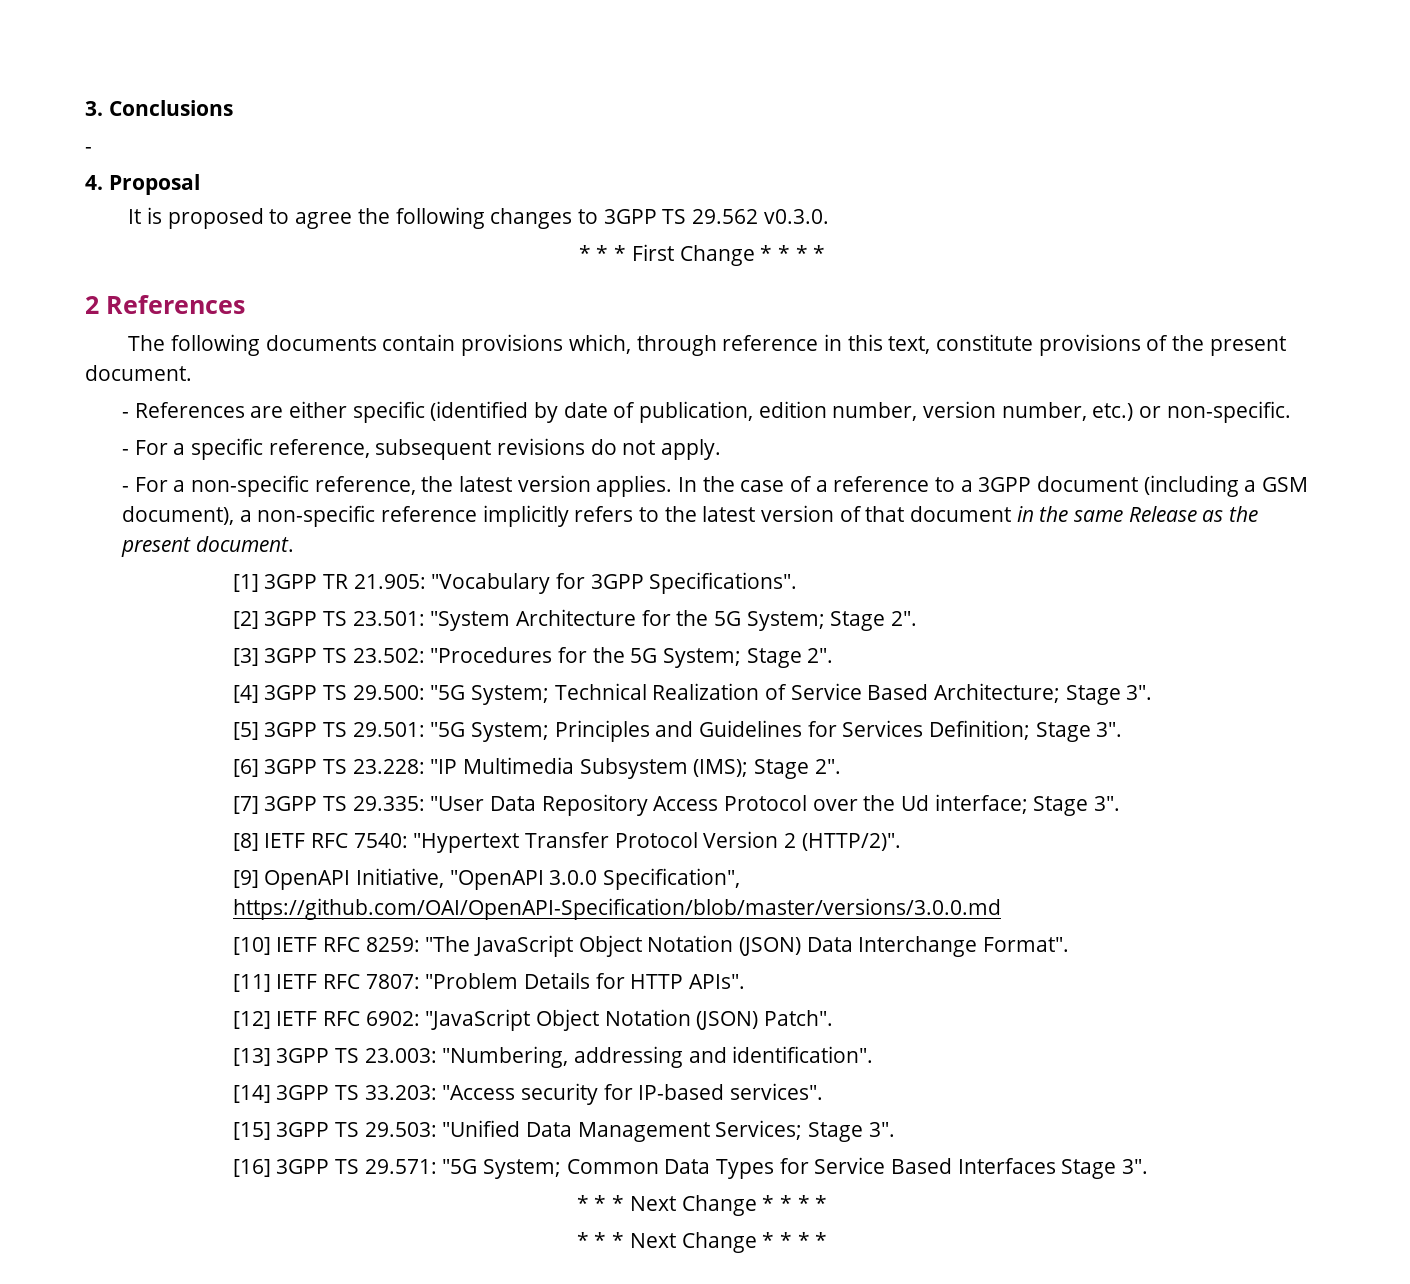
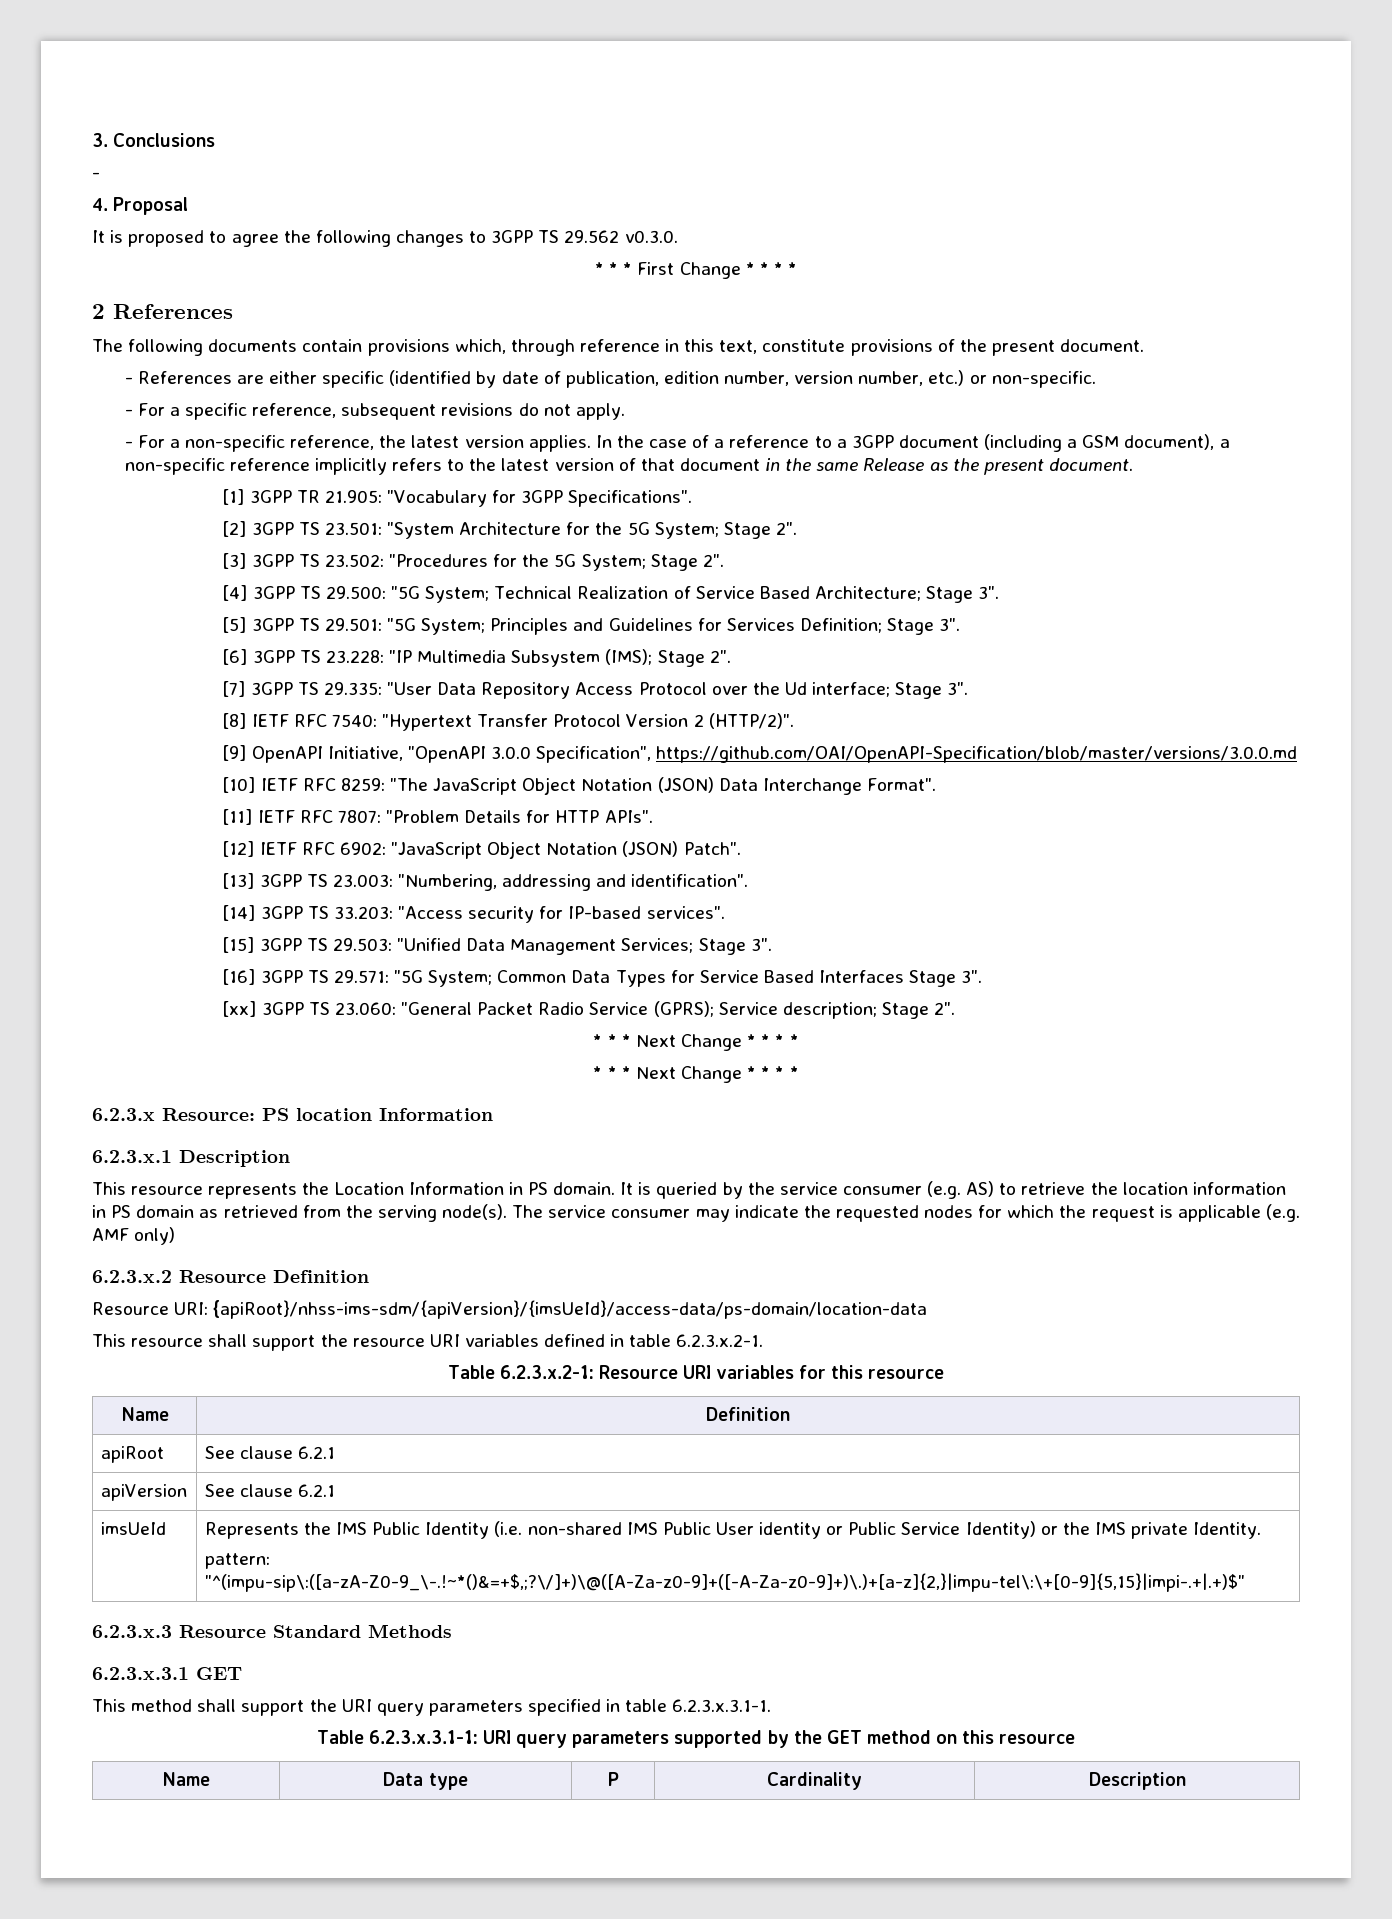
(1149, 1166) none -> [222,1001,956,1019] // [xx] 3GPP TS 23.060: "General Packet Radio Service (GPRS); Service description; Stage 2".
(828, 1240) none -> [92,1108,493,1121] [92,1150,290,1167] [92,1181,1286,1199] [92,1204,1300,1222] [92,1227,176,1245] [92,1270,369,1283] [92,1300,928,1319] [92,1334,764,1351] [447,1365,945,1379] [120,1407,169,1421] [706,1407,790,1421] [100,1446,164,1463] [204,1446,336,1459] [100,1484,187,1501] [204,1484,336,1497] [100,1522,166,1535] [204,1521,1262,1539] [204,1553,270,1569] [204,1573,1245,1592] [92,1624,452,1638] [92,1667,242,1680] [92,1699,772,1716] [316,1730,1076,1748] [162,1772,210,1786] [383,1772,468,1790] [607,1772,619,1786] [767,1772,862,1790] [1088,1772,1186,1790] // 6.2.3.x Resource: PS location Information // 6.2.3.x.1 Description // This resource represents the Location Information in PS domain. It is queried by the service consumer (e.g. AS) to retrieve the location information in PS domain as retrieved from the serving node(s). The service consumer may indicate the requested nodes for which the request is applicable (e.g. AMF only) // 6.2.3.x.2 Resource Definition // Resource URI: {apiRoot}/nhss-ims-sdm/{apiVersion}/{imsUeId}/access-data/ps-domain/location-data // This resource shall support the resource URI variables defined in table 6.2.3.x.2-1. // Table 6.2.3.x.2-1: Resource URI variables for this resource // Name | Definition // apiRoot | See clause 6.2.1 // apiVersion | See clause 6.2.1 // imsUeId | Represents the IMS Public Identity (i.e. non-shared IMS Public User identity or Public Service Identity) or the IMS private Identity. // pattern: "^(impu-sip\:([a-zA-Z0-9_\-.!~*()&=+$,;?\/]+)\@([A-Za-z0-9]+([-A-Za-z0-9]+)\.)+[a-z]{2,}|impu-tel\:\+[0-9]{5,15}|impi-.+|.+)$" // 6.2.3.x.3 Resource Standard Methods // 6.2.3.x.3.1 GET // This method shall support the URI query parameters specified in table 6.2.3.x.3.1-1. // Table 6.2.3.x.3.1-1: URI query parameters supported by the GET method on this resource // Name | Data type | P | Cardinality | Description

